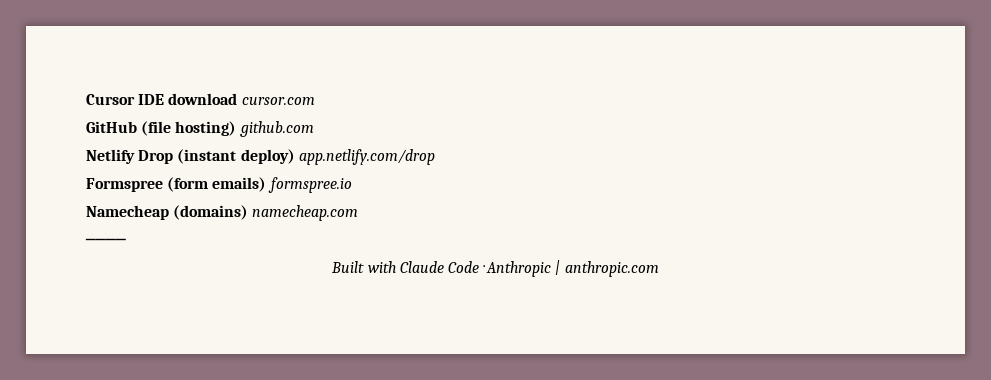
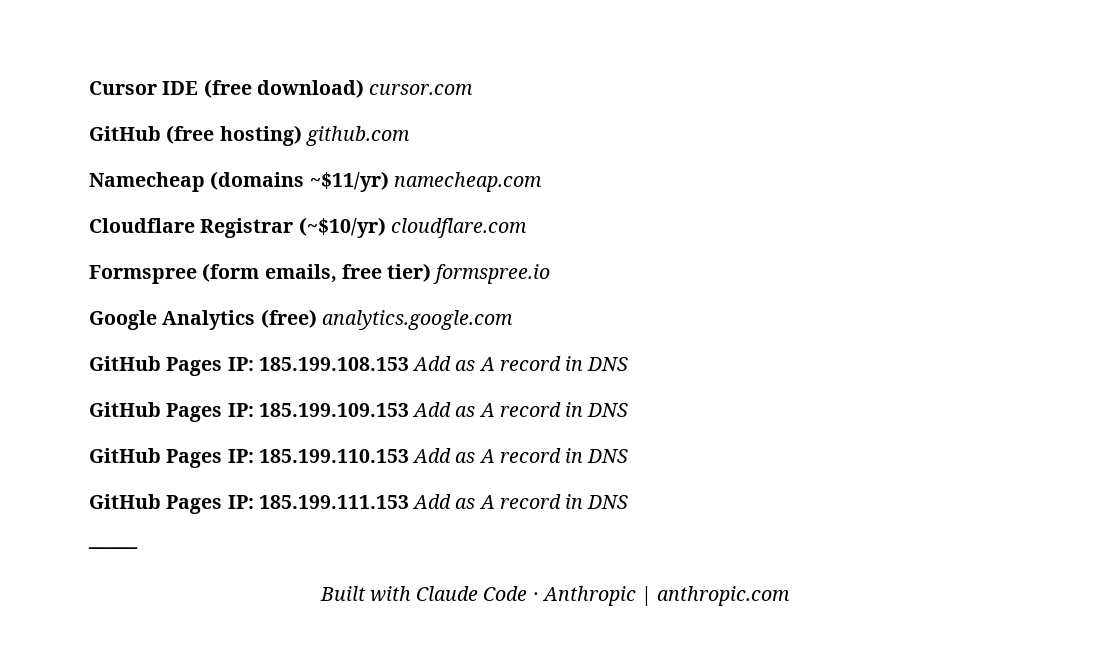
[168,93,238,105] download -> [203,79,364,98] (free download)
[141,121,172,136] (file -> [166,125,215,144] (free
[86,149,435,165] [86,177,352,193] [86,205,359,221] Netlify Drop (instant deploy) app.netlify.com/drop // Formspree (form emails) formspree.io // Namecheap (domains) namecheap.com -> [89,171,542,192] [89,217,527,238] [89,263,551,284] [89,309,513,330] [89,356,629,376] [89,402,629,422] [89,448,629,468] [89,494,629,514] Namecheap (domains ~$11/yr) namecheap.com // Cloudflare Registrar (~$10/yr) cloudflare.com // Formspree (form emails, free tier) formspree.io // Google Analytics (free) analytics.google.com // GitHub Pages IP: 185.199.108.153 Add as A record in DNS // GitHub Pages IP: 185.199.109.153 Add as A record in DNS // GitHub Pages IP: 185.199.110.153 Add as A record in DNS // GitHub Pages IP: 185.199.111.153 Add as A record in DNS

